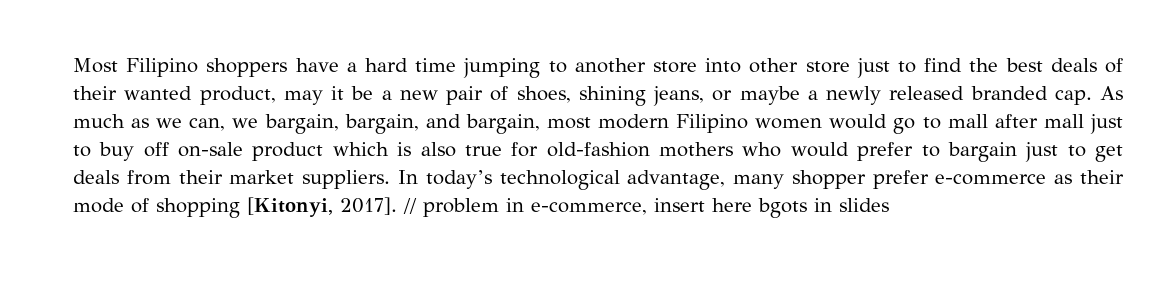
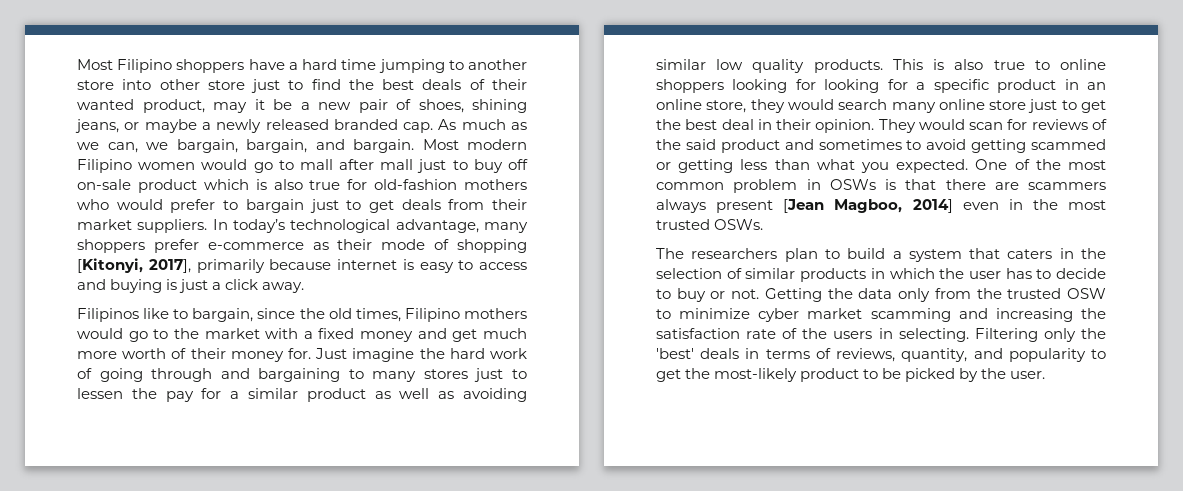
[465,114,591,134] bargain, most -> [353,139,459,153] bargain. Most
[791,170,866,189] shopper -> [77,239,145,253] shoppers
[340,197,889,218] 2017]. // problem in e-commerce, insert here bgots in slides -> [148,259,527,273] [77,279,305,293] [77,308,527,322] [77,328,527,342] [77,348,527,362] [77,368,527,382] [77,388,527,402] [656,59,1106,73] [656,79,1106,93] [656,99,1106,113] [656,119,1107,133] [656,139,1106,153] [656,159,1106,173] [656,179,1106,193] [656,199,1106,213] [656,219,764,230] [656,248,1106,262] [656,268,1106,282] [656,288,1106,302] [656,308,1106,322] [656,328,1106,342] [656,348,1106,362] [656,368,1046,382] 2017], primarily because internet is easy to access and buying is just a click away. // Filipinos like to bargain, since the old times, Filipino mothers would go to the market with a fixed money and get much more worth of their money for. Just imagine the hard work of going through and bargaining to many stores just to lessen the pay for a similar product as well as avoiding similar low quality products. This is also true to online shoppers looking for looking for a specific product in an online store, they would search many online store just to get the best deal in their opinion. They would scan for reviews of the said product and sometimes to avoid getting scammed or getting less than what you expected. One of the most common problem in OSWs is that there are scammers always present [Jean Magboo, 2014] even in the most trusted OSWs. // The researchers plan to build a system that caters in the selection of similar products in which the user has to decide to buy or not. Getting the data only from the trusted OSW to minimize cyber market scamming and increasing the satisfaction rate of the users in selecting. Filtering only the 'best' deals in terms of reviews, quantity, and popularity to get the most-likely product to be picked by the user.

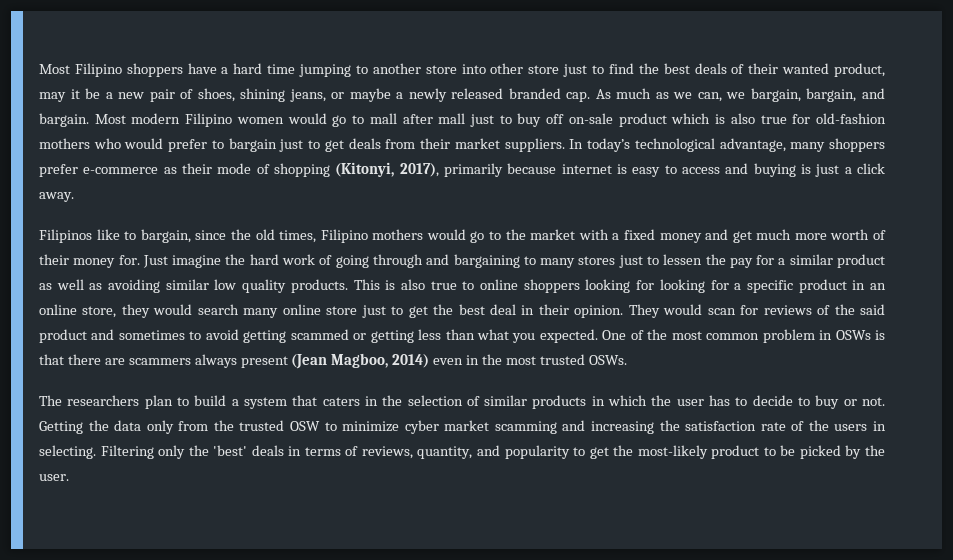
[77,258,191,273] [Kitonyi, 2017], -> [335,162,439,177] (Kitonyi, 2017),
[783,199,953,213] [Jean Magboo, 2014] -> [291,353,430,369] (Jean Magboo, 2014)

